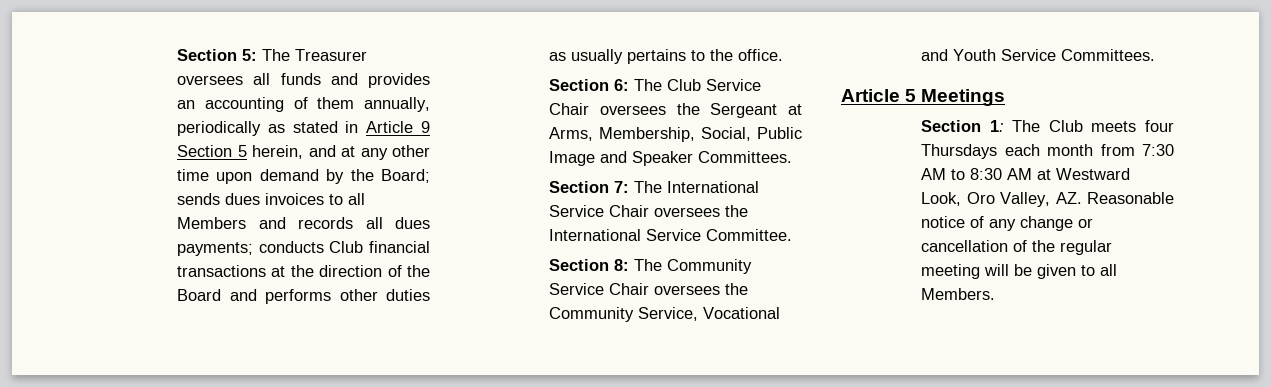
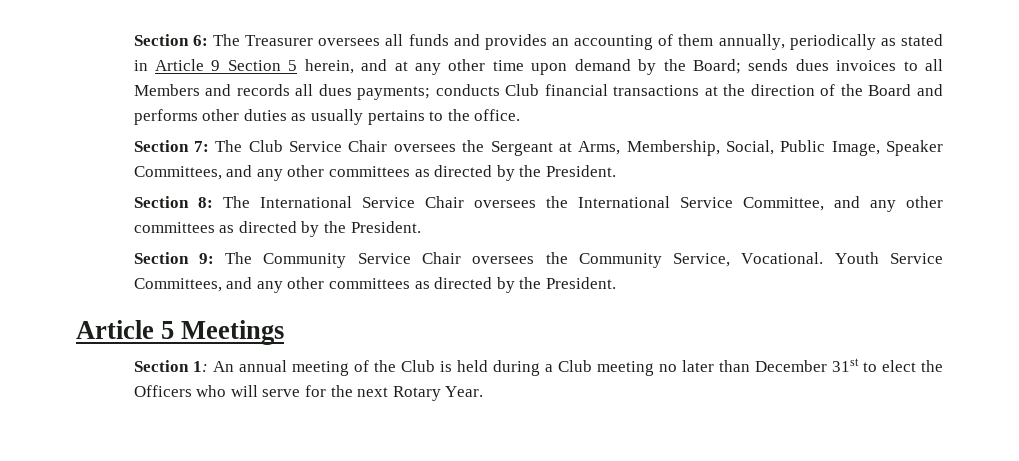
[177,49,258,61] Section 5: -> [133,34,208,46] Section 6:
[614,79,630,91] 6: -> [194,141,210,152] 7:
[549,151,793,166] [549,181,630,193] Image and Speaker Committees. // Section 7: -> [831,140,943,156] [133,165,616,181] [133,196,213,208] Image, Speaker Committees, and any other committees as directed by the President. // Section 8:
[706,229,793,241] [549,259,630,271] Committee. // Section 8: -> [742,196,943,212] [133,221,421,237] [133,252,214,264] Committee, and any other committees as directed by the President. // Section 9:
[703,307,781,319] [921,49,1156,61] Vocational and Youth Service Committees. -> [741,252,943,264] [133,277,616,293] Vocational. Youth Service Committees, and any other committees as directed by the President.
[1012,120,1174,132] [921,144,1174,159] [921,168,1131,180] [921,192,1174,207] [921,216,1094,231] [921,240,1113,255] [921,264,1118,279] [921,288,996,300] The Club meets four Thursdays each month from 7:30 AM to 8:30 AM at Westward Look, Oro Valley, AZ. Reasonable notice of any change or cancellation of the regular meeting will be given to all Members. -> [212,358,944,376] [133,385,484,401] An annual meeting of the Club is held during a Club meeting no later than December 31st to elect the Officers who will serve for the next Rotary Year.

